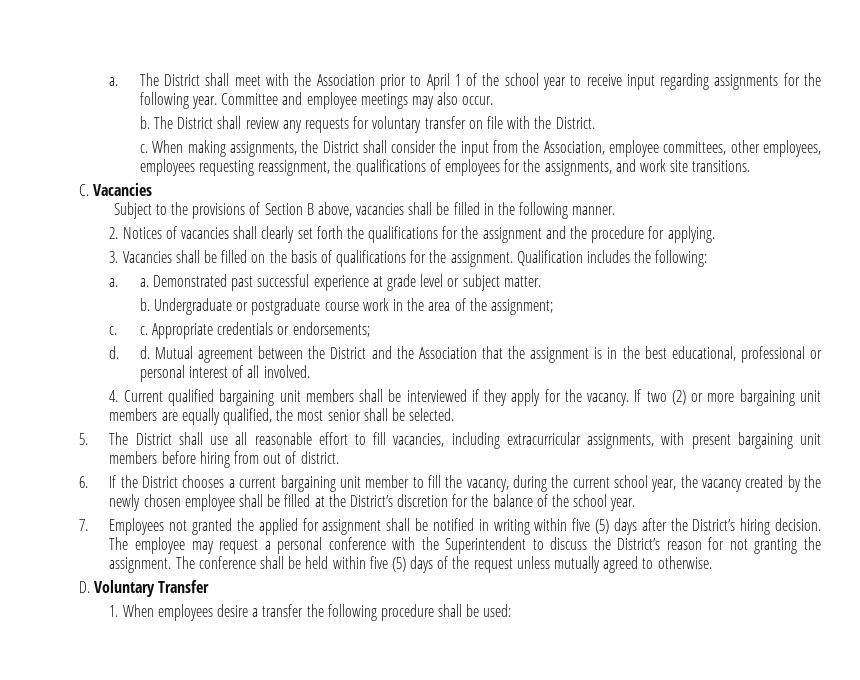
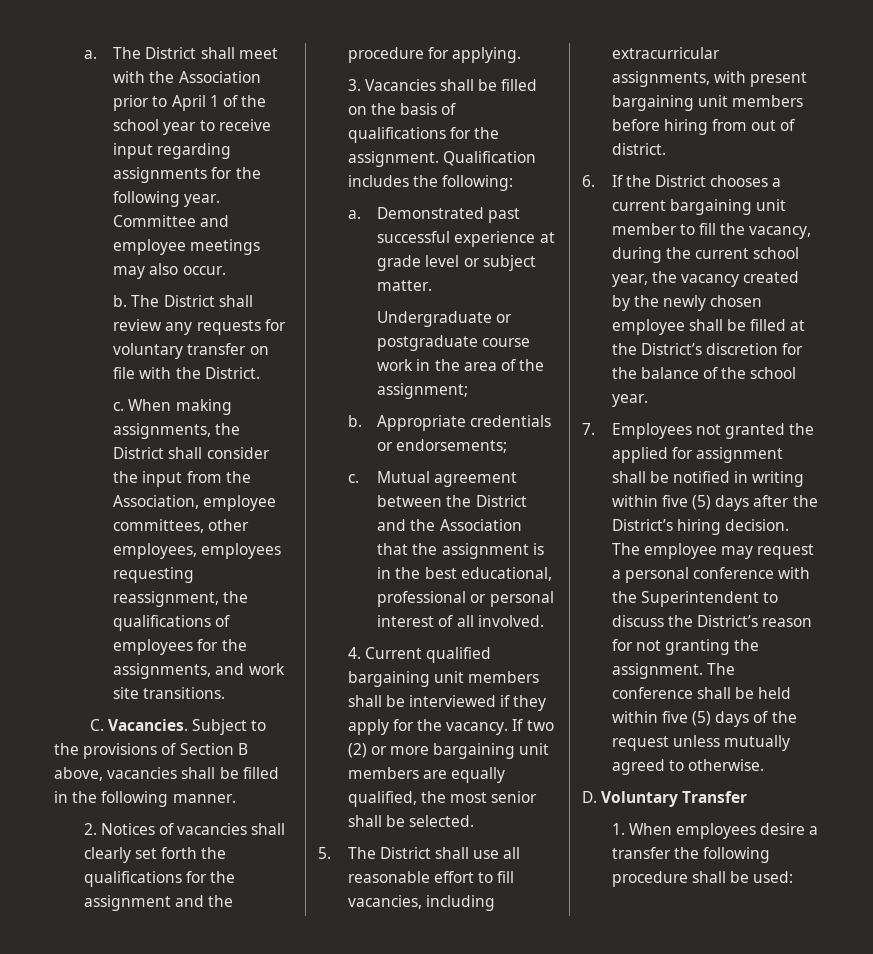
[93,183,153,196] Vacancies // -> [107,719,188,731] Vacancies.
[139,278,149,287] a. -> (361, 214) none
[139,298,150,311] b. -> (433, 285) none
[109,326,148,335] c. c. -> [347,415,362,427] b.
[109,346,150,359] d. d. -> [347,474,359,483] c.

